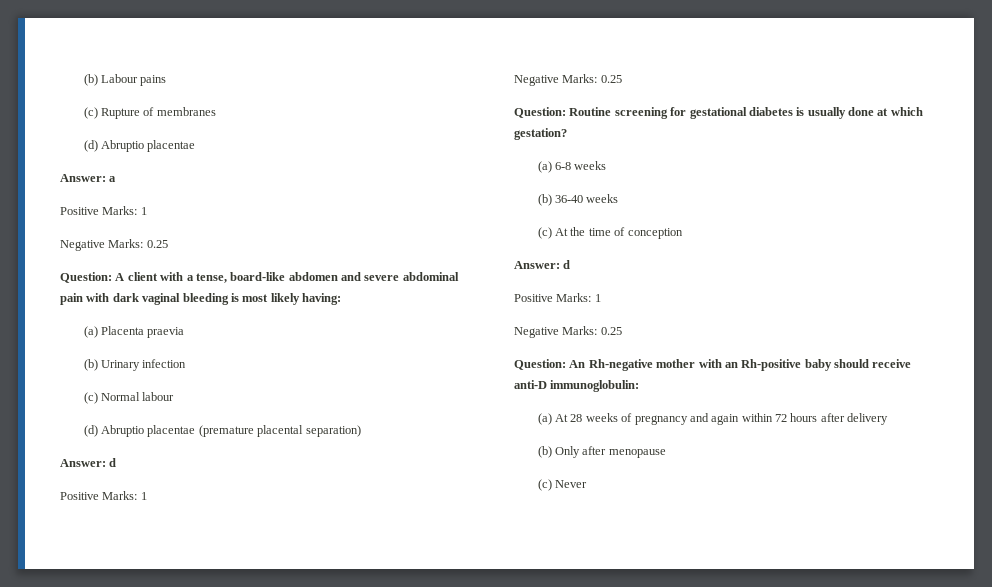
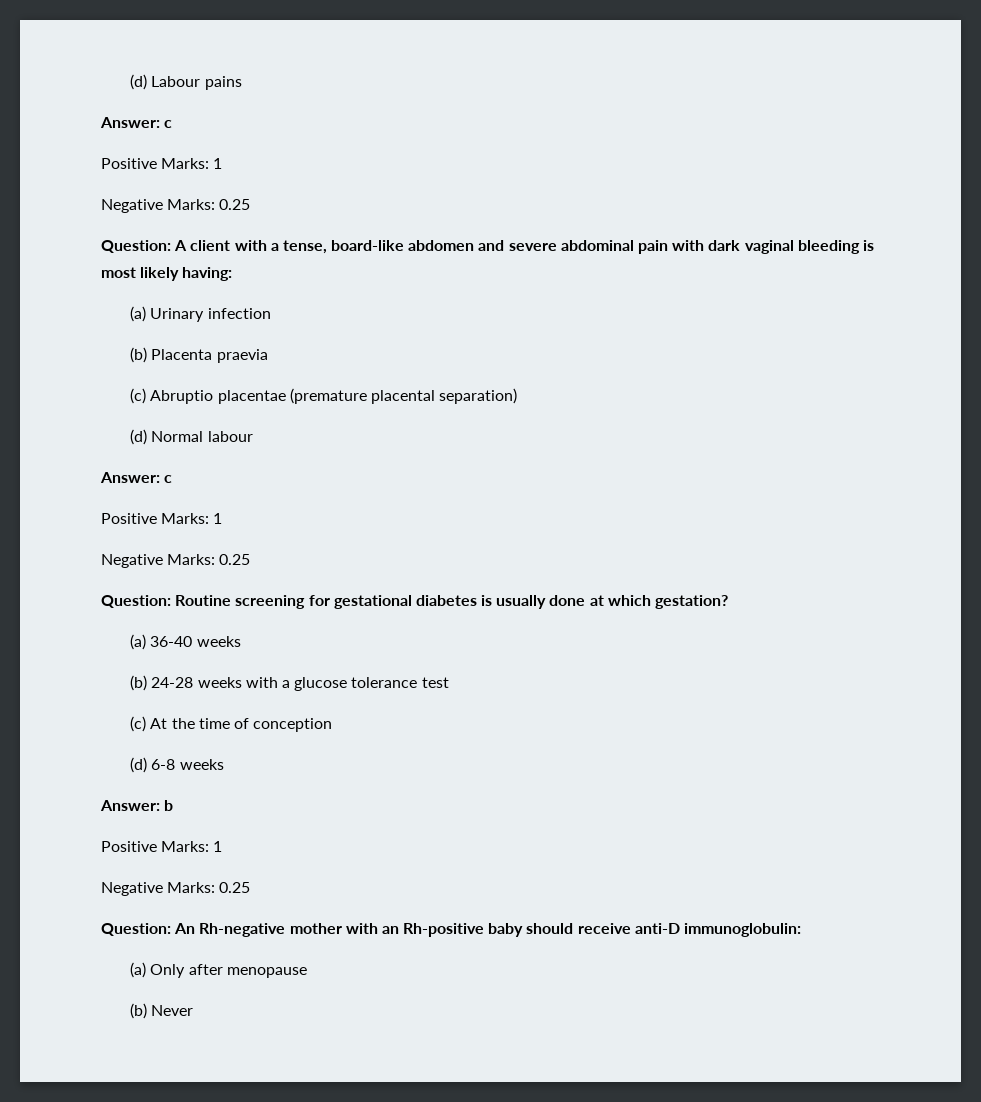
[83,74,98,86] (b) -> [130,74,148,90] (d)
[83,107,216,119] [83,140,196,152] [60,174,117,182] // (c) Rupture of membranes // (d) Abruptio placentae // Answer: a -> [100,117,173,128] // Answer: c
(98, 332) none -> [150,308,271,322] [130,347,148,363] Urinary infection // (b)
[83,359,187,371] [83,392,175,404] [83,425,98,437] (b) Urinary infection // (c) Normal labour // (d) -> [130,388,147,404] (c)
[60,458,117,467] // Answer: d -> [130,429,253,445] [100,472,173,483] // (d) Normal labour // Answer: c
[555,162,572,170] 6-8 -> [150,636,193,647] 36-40
[555,194,619,203] 36-40 weeks -> [151,677,449,691] 24-28 weeks with a glucose tolerance test
[514,260,571,269] // Answer: d -> [130,757,224,773] [100,800,174,811] // (d) 6-8 weeks // Answer: b
[555,413,889,425] [537,446,552,458] At 28 weeks of pregnancy and again within 72 hours after delivery // (b) -> (147, 970) none
[537,479,552,491] (c) -> [130,1003,148,1019] (b)

